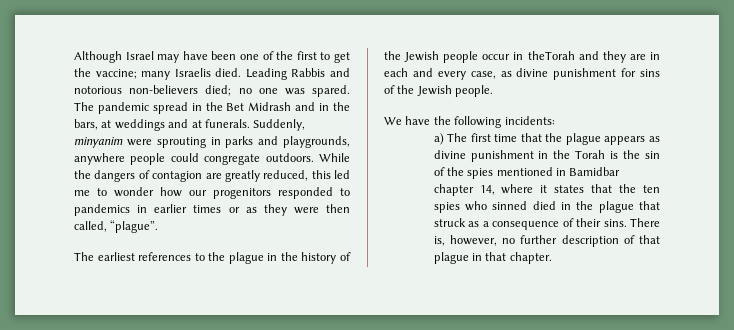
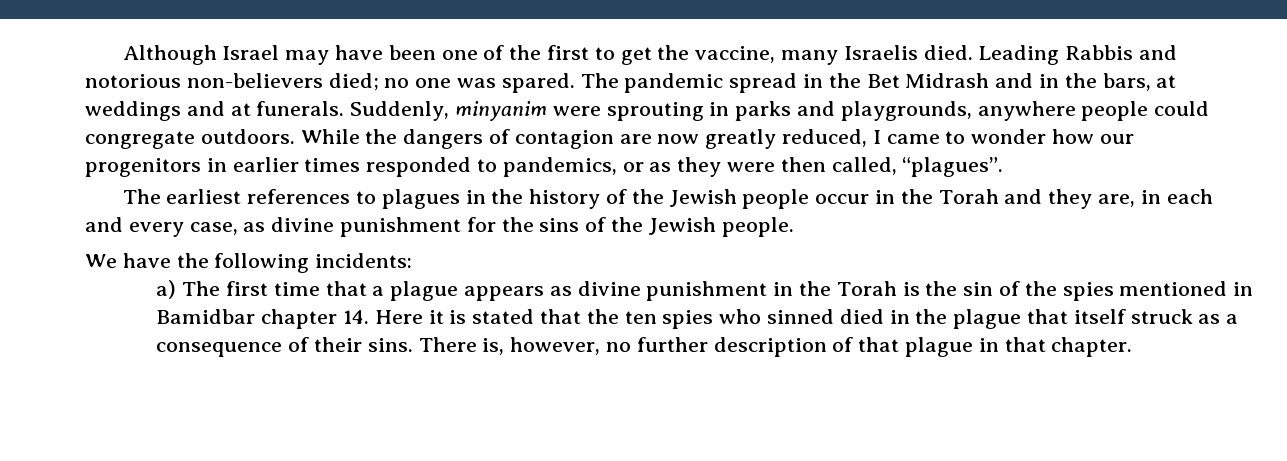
[95,69,137,79] vaccine; -> [695,46,776,63] vaccine,
(222, 176) none -> [657,134,700,144] now
[311,170,350,179] [74,190,90,196] this led me -> [872,130,940,144] I came
[278,187,350,199] [74,204,222,216] responded to pandemics in earlier times -> [206,157,617,177] in earlier times responded to pandemics,
[110,220,159,233] “plague”. -> [902,157,1004,177] “plagues”.
[208,252,264,264] the plague -> [381,189,460,209] plagues
[527,51,575,60] theTorah -> [900,189,999,204] the Torah
[629,54,646,60] are -> [1098,194,1136,207] are,
(637, 72) none -> [501,217,534,232] the
[545,133,563,142] the -> [372,286,385,296] a
[479,184,585,195] 14, where it states -> [342,309,535,324] 14. Here it is stated
(660, 205) none -> [1073,309,1126,324] itself

